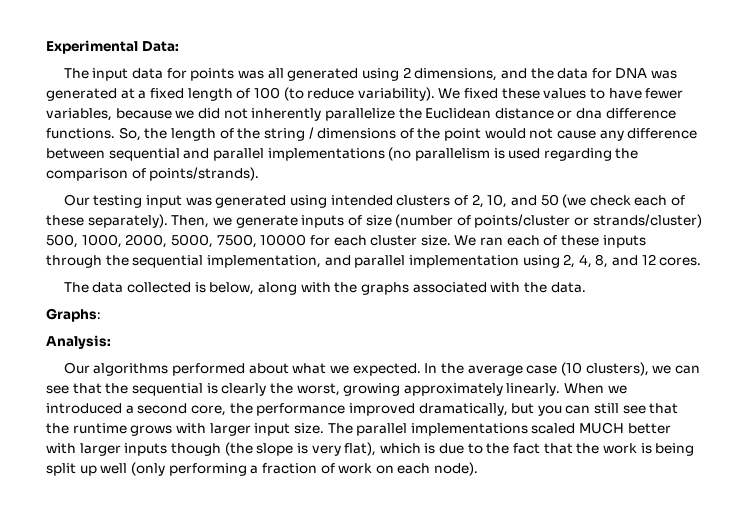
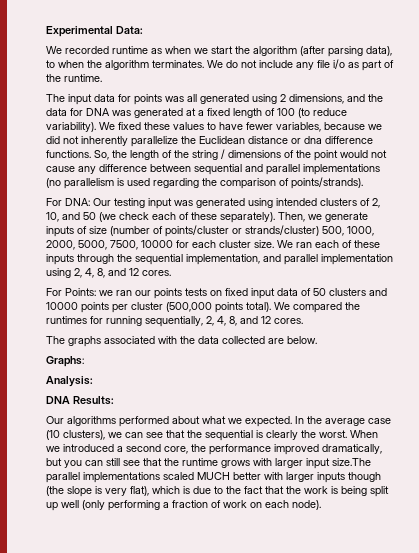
(179, 46) none -> [46,46,392,57] [46,59,394,71] [46,74,102,82] // We recorded runtime as when we start the algorithm (after parsing data), to when the algorithm terminates. We do not include any file i/o as part of the runtime.
(260, 174) none -> [46,198,90,206] For DNA:
[63,282,586,295] The data collected is below, along with the graphs associated with the data. -> [46,288,387,299] [46,302,360,313] [46,316,303,327] [46,336,317,347] For Points: we ran our points tests on fixed input data of 50 clusters and 10000 points per cluster (500,000 points total). We compared the runtimes for running sequentially, 2, 4, 8, and 12 cores. // The graphs associated with the data collected are below.
(111, 342) none -> [46,396,114,405] // DNA Results:
[296,383,561,396] worst, growing approximately linearly. -> [319,430,347,438] worst.
[293,423,353,434] size. The -> [332,458,371,466] size.The

